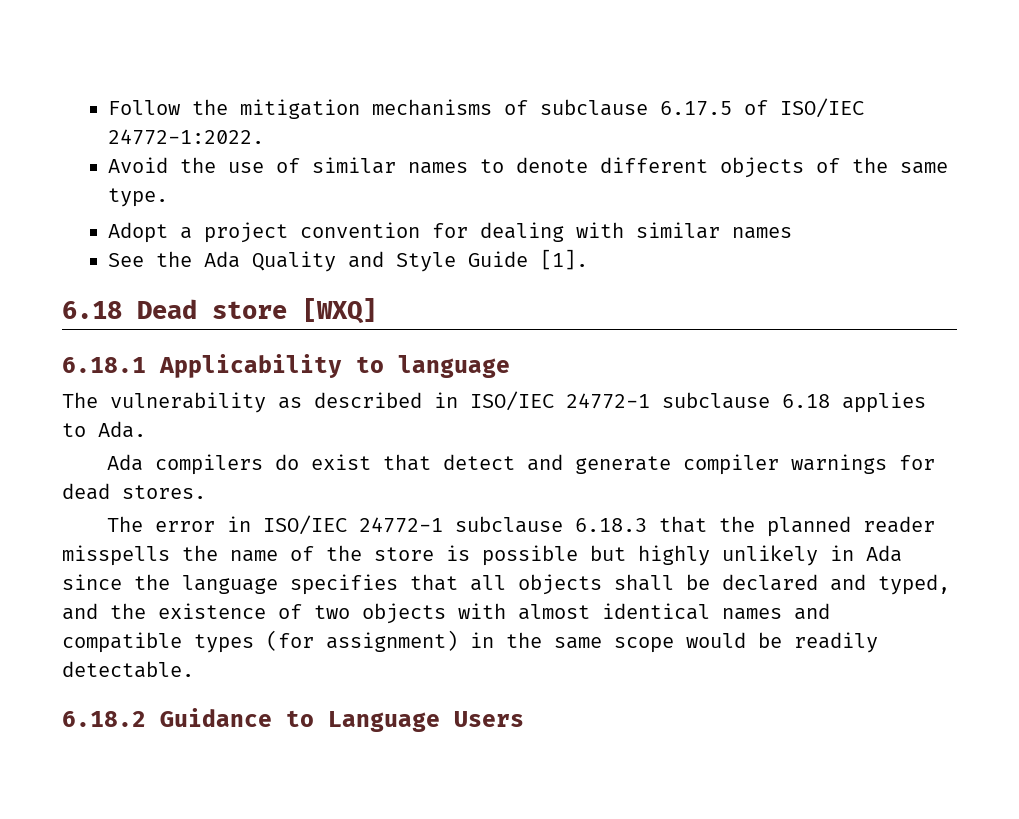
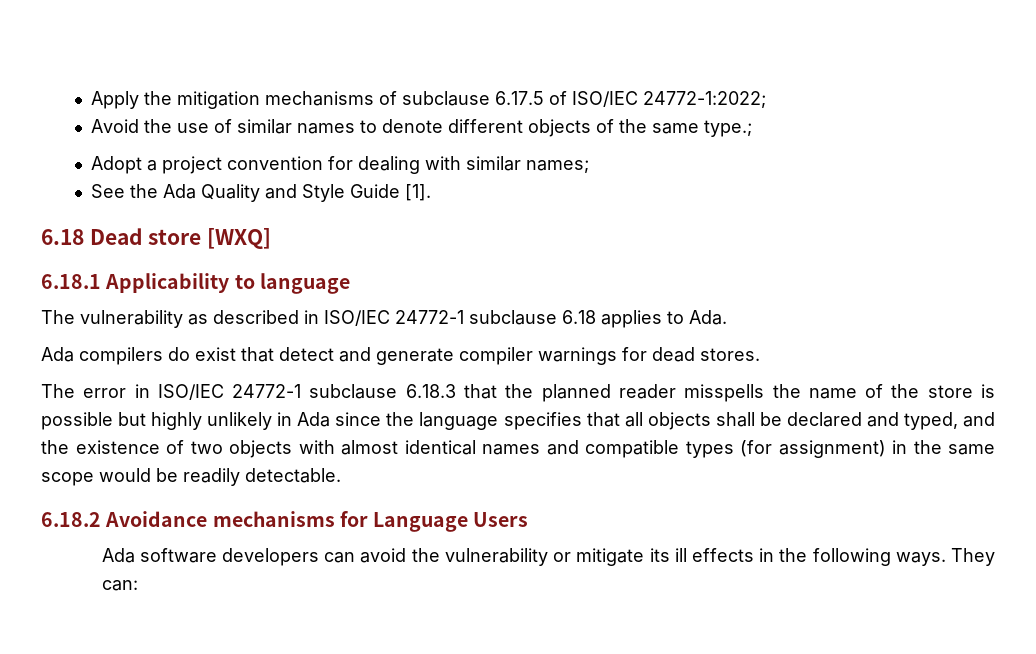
[108,100,181,115] Follow -> [91,91,140,109] Apply
[108,129,265,145] 24772-1:2022. -> [643,91,767,108] 24772-1:2022;
[108,188,169,207] type. -> [704,120,753,137] type.;
[732,227,793,239] names -> [526,160,590,173] names;
[160,708,314,727] Guidance to -> [105,511,368,527] Avoidance mechanisms for
(524, 719) none -> [101,548,996,566] [101,580,138,591] // Ada software developers can avoid the vulnerability or mitigate its ill effects in the following ways. They can:

